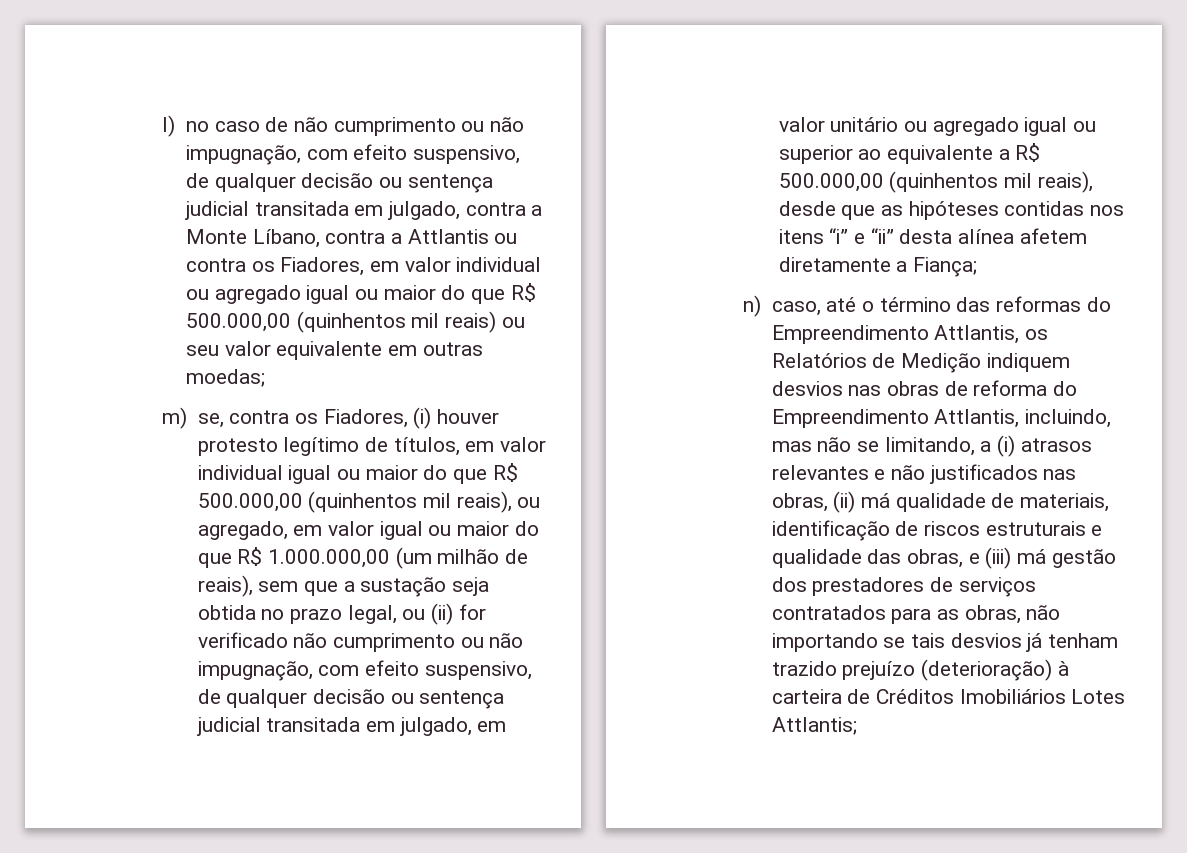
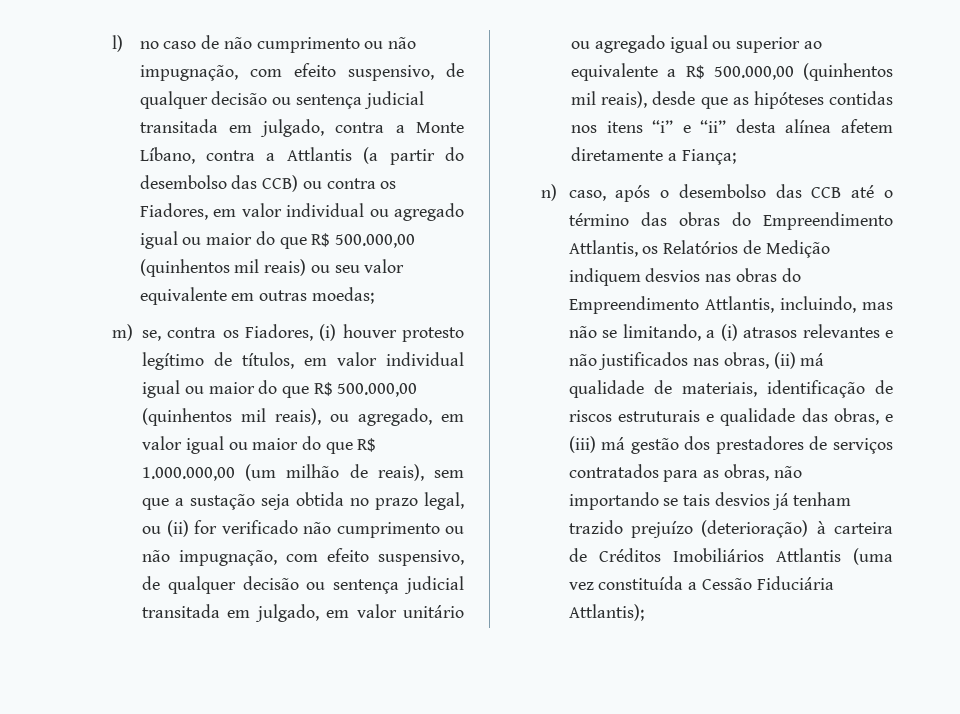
(489, 236) none -> [363,147,464,165] [139,175,299,192] (a partir do desembolso das CCB)
(821, 308) none -> [615,184,842,202] após o desembolso das CCB
[995,296,1081,312] reformas -> [678,212,720,226] obras
[944,380,1048,396] de reforma -> (777, 275) none
[1071,689,1126,704] [771,717,857,735] Lotes Attlantis; -> [775,548,893,565] [568,576,834,590] [568,604,644,621] Attlantis (uma vez constituída a Cessão Fiduciária Attlantis);

